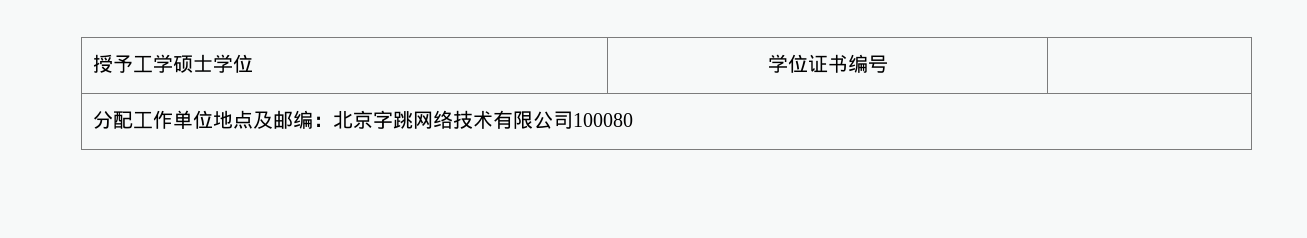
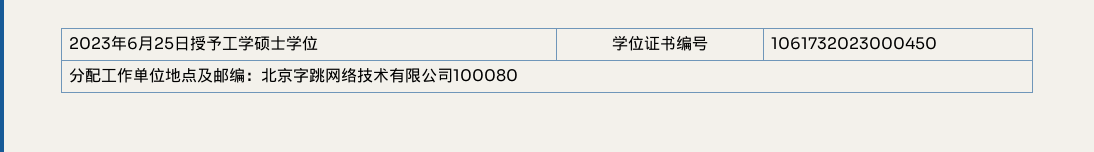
(92, 63) none -> [69,35,191,51] 2023年6月25日
(888, 64) none -> [771,37,938,50] 1061732023000450

